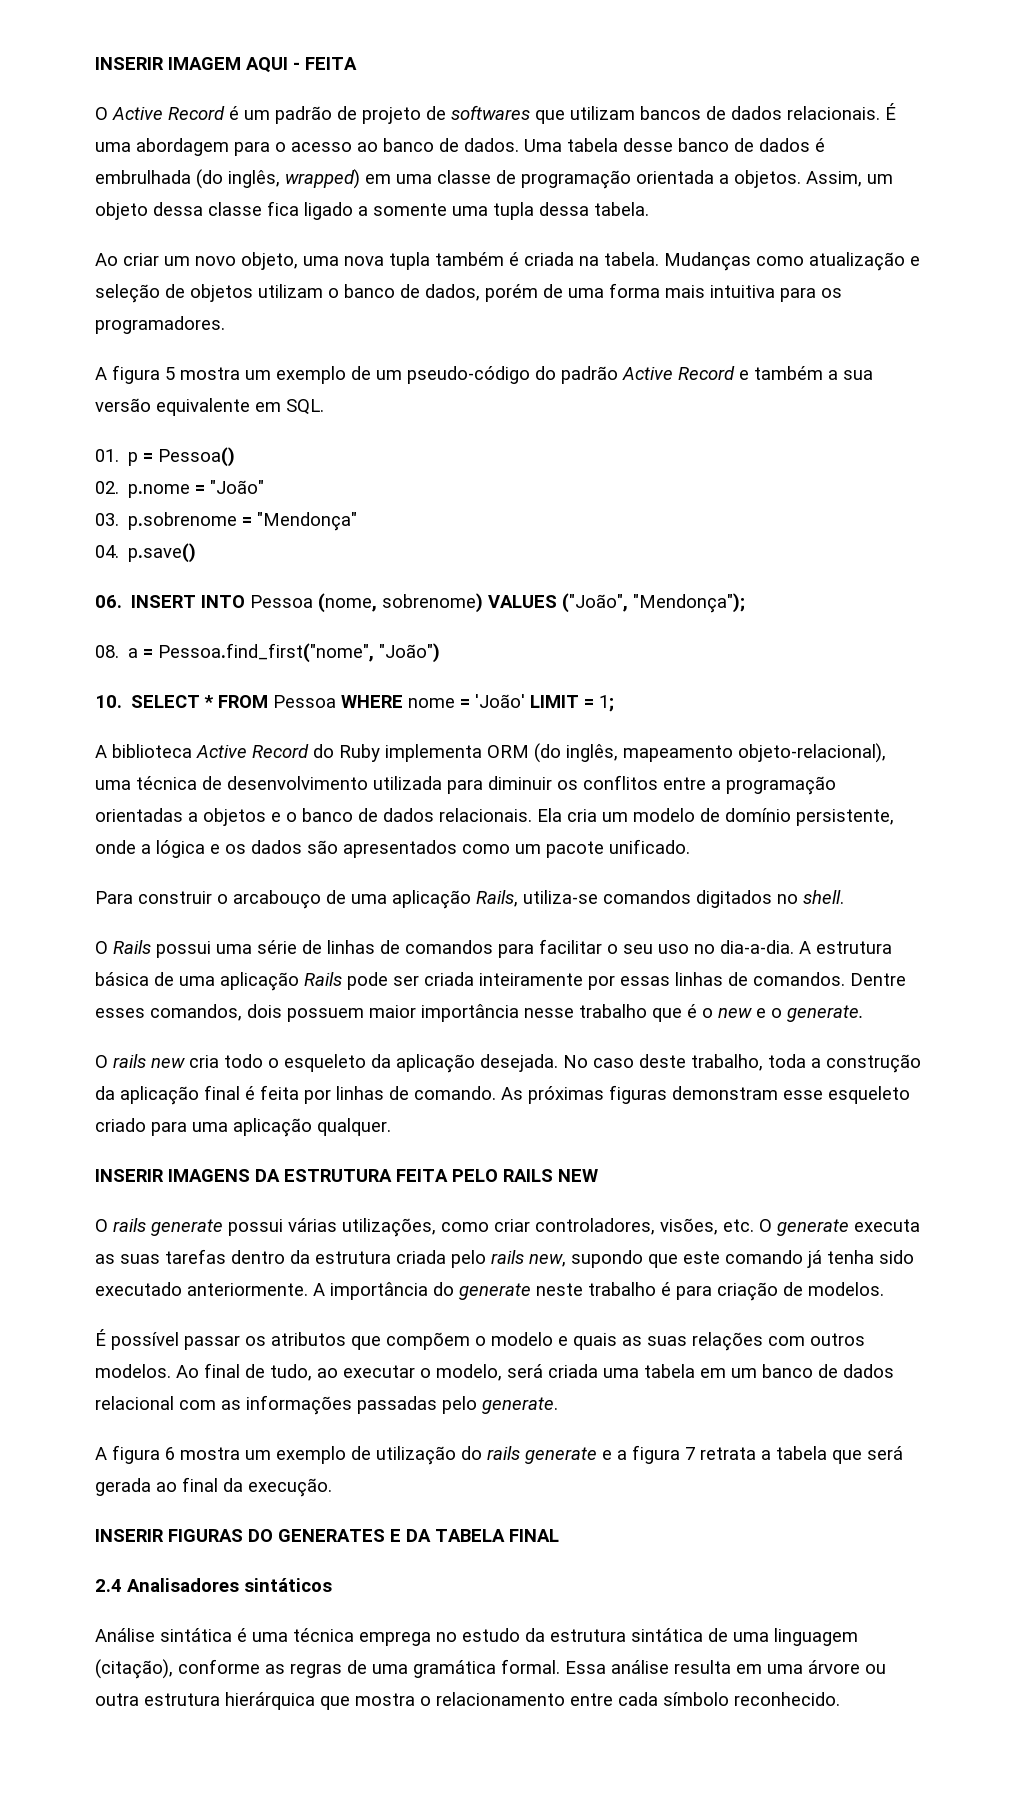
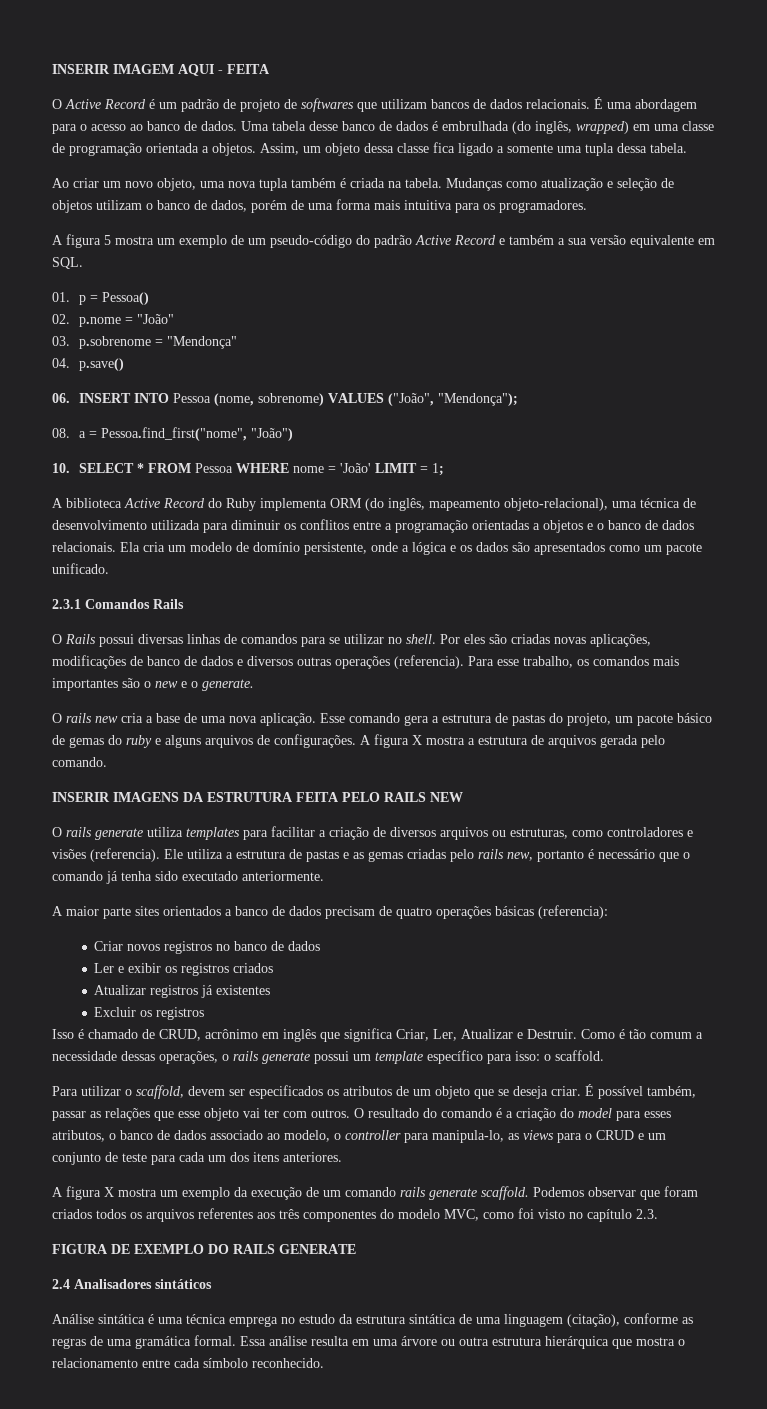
[95,890,844,909] Para construir o arcabouço de uma aplicação Rails, utiliza-se comandos digitados no shell. -> [52,599,184,609] 2.3.1 Comandos Rails
[216,940,322,954] uma série de -> [138,634,183,644] diversas
[539,939,892,954] [95,972,906,991] [95,1004,697,1022] facilitar o seu uso no dia-a-dia. A estrutura básica de uma aplicação Rails pode ser criada inteiramente por essas linhas de comandos. Dentre esses comandos, dois possuem maior importância nesse trabalho que é -> [329,634,651,647] [52,655,679,669] [52,678,140,691] se utilizar no shell. Por eles são criadas novas aplicações, modificações de banco de dados e diversos outras operações (referencia). Para esse trabalho, os comandos mais importantes são
[224,1054,921,1073] [95,1085,910,1105] [95,1118,391,1137] todo o esqueleto da aplicação desejada. No caso deste trabalho, toda a construção da aplicação final é feita por linhas de comando. As próximas figuras demonstram esse esqueleto criado para uma aplicação qualquer. -> [146,713,712,726] [52,734,665,748] [52,757,107,767] a base de uma nova aplicação. Esse comando gera a estrutura de pastas do projeto, um pacote básico de gemas do ruby e alguns arquivos de configurações. A figura X mostra a estrutura de arquivos gerada pelo comando.
[228,1218,920,1237] [95,1249,720,1268] possui várias utilizações, como criar controladores, visões, etc. O generate executa as suas tarefas dentro da estrutura criada pelo rails new, supondo que este -> [147,826,693,840] [52,848,690,862] utiliza templates para facilitar a criação de diversos arquivos ou estruturas, como controladores e visões (referencia). Ele utiliza a estrutura de pastas e as gemas criadas pelo rails new, portanto é necessário que o
[313,1282,884,1301] [95,1329,865,1351] [95,1363,894,1381] [95,1395,558,1415] [95,1445,903,1465] [95,1477,332,1497] [95,1529,559,1542] A importância do generate neste trabalho é para criação de modelos. // É possível passar os atributos que compõem o modelo e quais as suas relações com outros modelos. Ao final de tudo, ao executar o modelo, será criada uma tabela em um banco de dados relacional com as informações passadas pelo generate. // A figura 6 mostra um exemplo de utilização do rails generate e a figura 7 retrata a tabela que será gerada ao final da execução. // INSERIR FIGURAS DO GENERATES E DA TABELA FINAL -> [52,905,608,919] [94,941,321,954] [94,963,274,976] [94,985,271,998] [94,1007,205,1020] [52,1028,703,1042] [52,1050,604,1064] [52,1084,696,1099] [52,1108,671,1121] [52,1130,666,1143] [52,1152,342,1165] [52,1186,698,1200] [52,1208,658,1222] [52,1244,356,1254] // A maior parte sites orientados a banco de dados precisam de quatro operações básicas (referencia): // Criar novos registros no banco de dados // Ler e exibir os registros criados // Atualizar registros já existentes // Excluir os registros // Isso é chamado de CRUD, acrônimo em inglês que significa Criar, Ler, Atualizar e Destruir. Como é tão comum a necessidade dessas operações, o rails generate possui um template específico para isso: o scaffold. // Para utilizar o scaffold, devem ser especificados os atributos de um objeto que se deseja criar. É possível também, passar as relações que esse objeto vai ter com outros. O resultado do comando é a criação do model para esses atributos, o banco de dados associado ao modelo, o controller para manipula-lo, as views para o CRUD e um conjunto de teste para cada um dos itens anteriores. // A figura X mostra um exemplo da execução de um comando rails generate scaffold. Podemos observar que foram criados todos os arquivos referentes aos três componentes do modelo MVC, como foi visto no capítulo 2.3. // FIGURA DE EXEMPLO DO RAILS GENERATE

